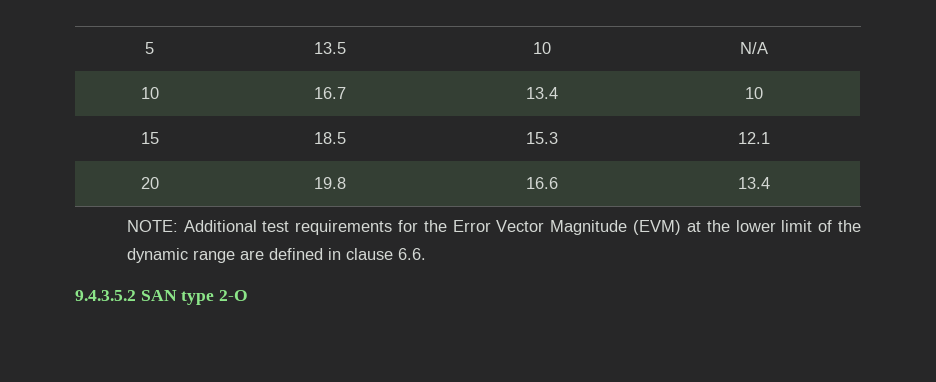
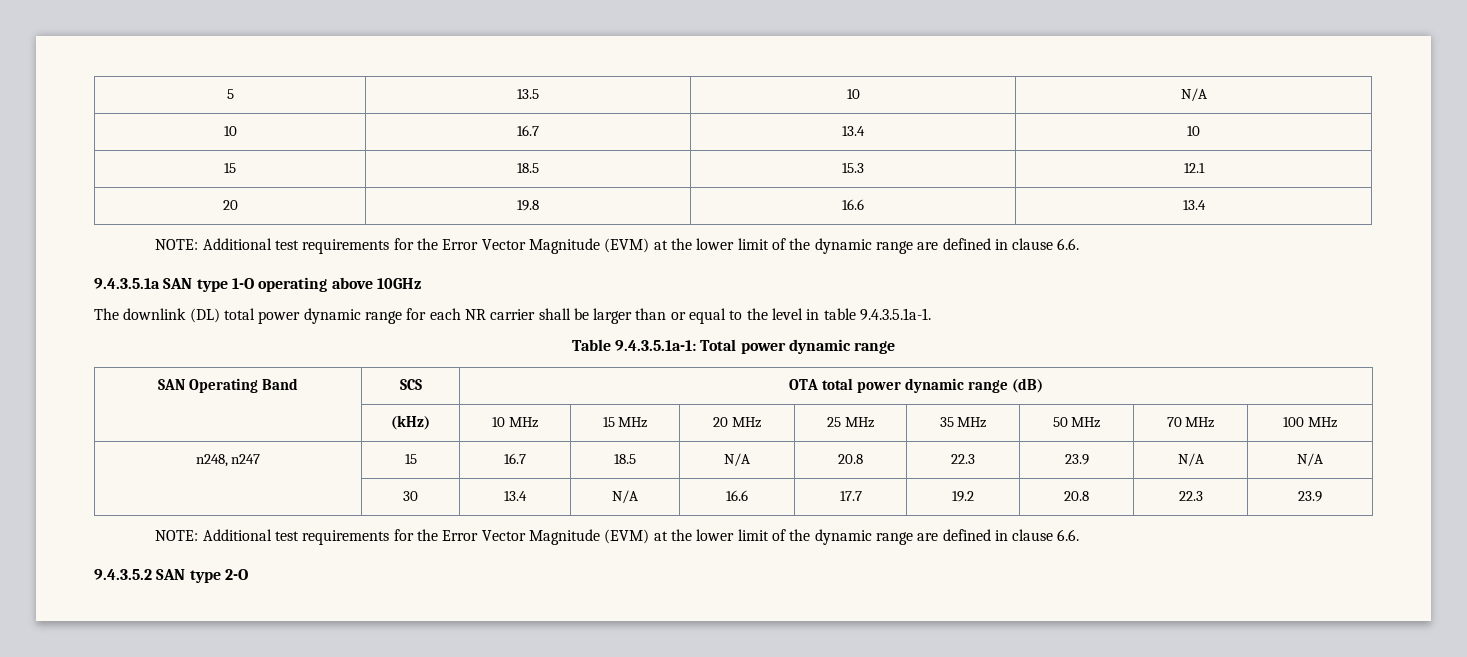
(426, 254) none -> [94,277,421,292] [94,308,932,324] [571,339,896,354] [158,378,298,393] [399,379,422,390] [789,378,1043,393] [391,415,430,430] [492,417,538,428] [602,417,648,428] [713,417,761,428] [827,417,874,428] [939,417,987,428] [1052,417,1101,428] [1166,417,1215,428] [1283,417,1337,428] [195,454,261,467] [404,454,417,464] [504,453,526,464] [614,454,636,464] [724,453,750,466] [838,454,863,464] [951,454,975,464] [1064,454,1089,465] [1177,453,1204,466] [1297,453,1323,466] [403,491,418,501] [504,491,527,501] [612,490,638,503] [726,490,748,501] [839,491,862,501] [952,491,974,502] [1064,491,1089,501] [1178,491,1203,501] [1298,491,1322,502] [155,529,1080,545] // 9.4.3.5.1a SAN type 1-O operating above 10GHz // The downlink (DL) total power dynamic range for each NR carrier shall be larger than or equal to the level in table 9.4.3.5.1a-1. // Table 9.4.3.5.1a-1: Total power dynamic range // SAN Operating Band | SCS | OTA total power dynamic range (dB) // | (kHz) | 10 MHz | 15 MHz | 20 MHz | 25 MHz | 35 MHz | 50 MHz | 70 MHz | 100 MHz // n248, n247 | 15 | 16.7 | 18.5 | N/A | 20.8 | 22.3 | 23.9 | N/A | N/A // | 30 | 13.4 | N/A | 16.6 | 17.7 | 19.2 | 20.8 | 22.3 | 23.9 // NOTE: Additional test requirements for the Error Vector Magnitude (EVM) at the lower limit of the dynamic range are defined in clause 6.6.

